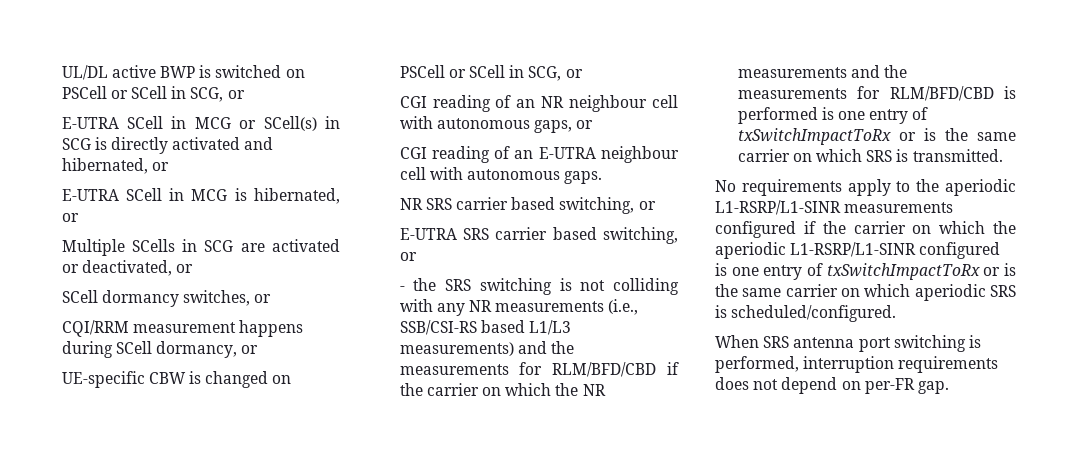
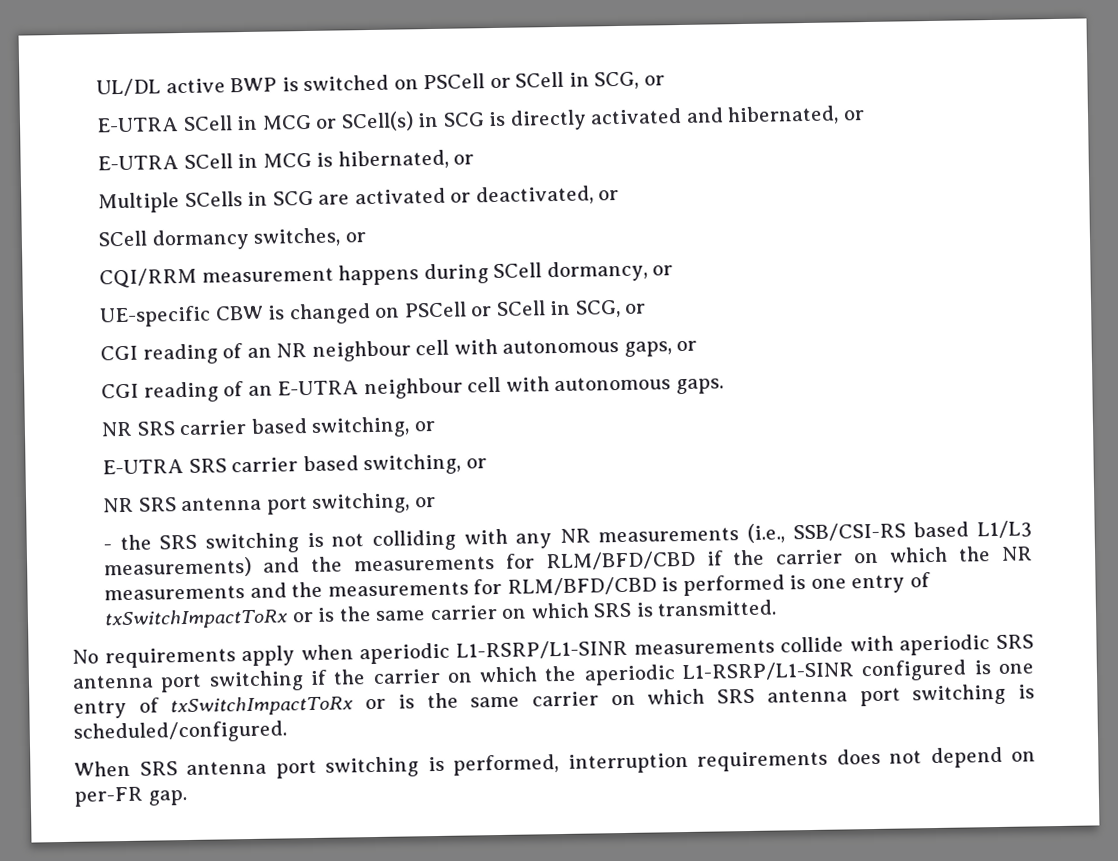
(417, 256) none -> [103,492,436,515] // NR SRS antenna port switching, or
[896,179,940,192] to the -> [300,644,354,661] when
[715,221,796,238] configured -> [780,634,1035,656] [72,670,304,693] collide with aperiodic SRS antenna port switching
[914,284,1016,301] aperiodic SRS -> [717,683,1007,707] SRS antenna port switching

